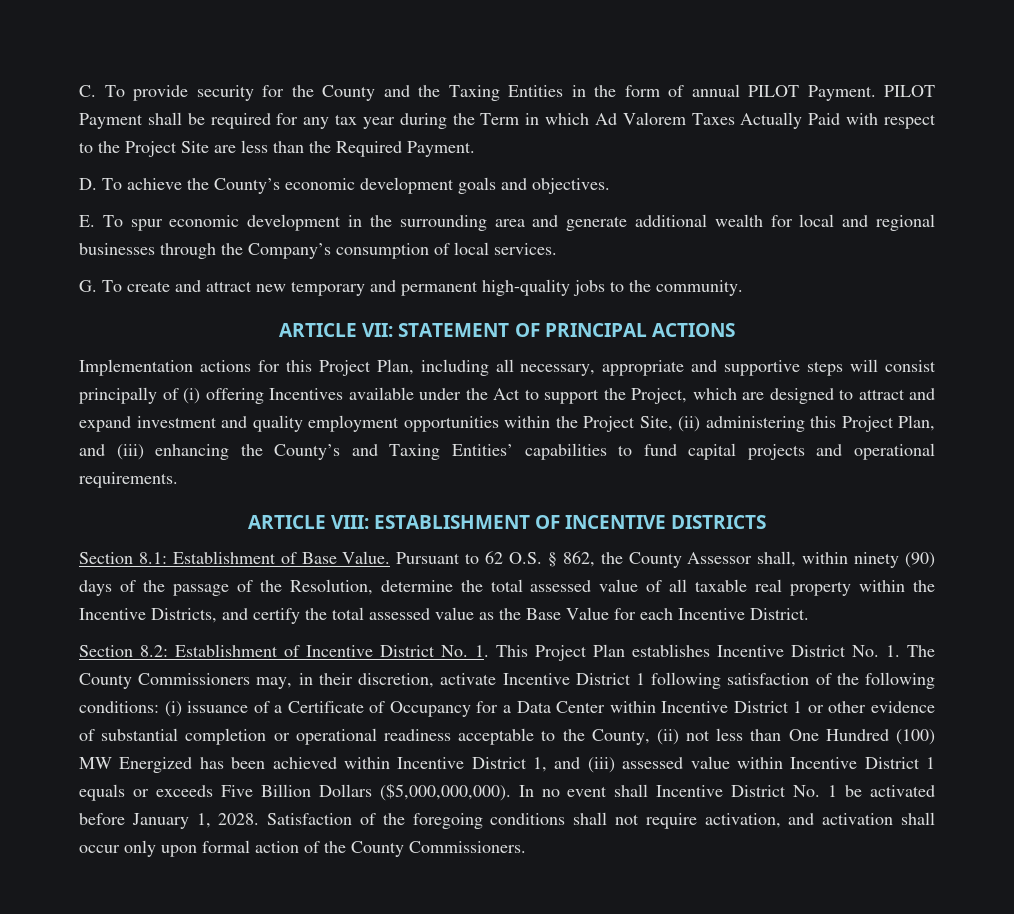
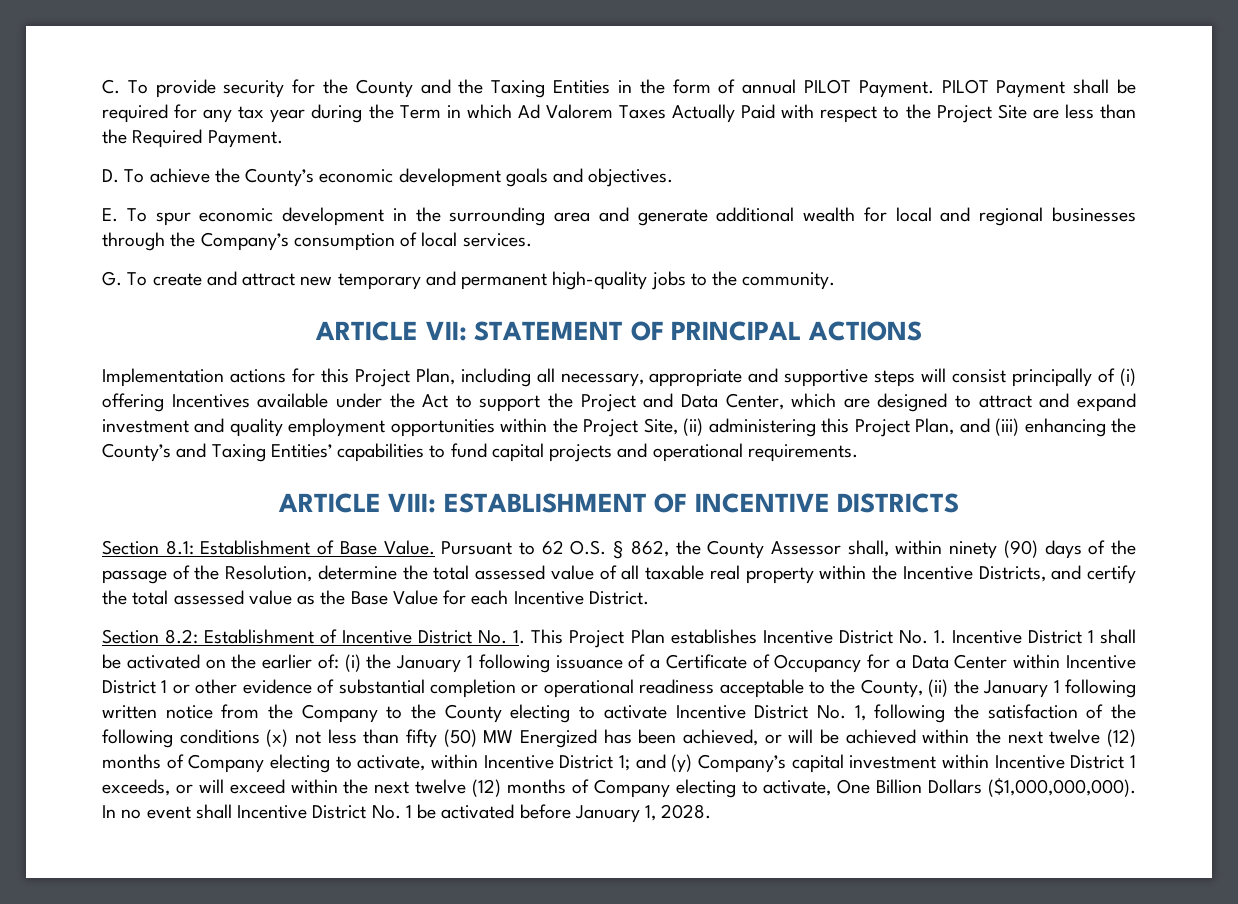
[631,388,687,404] Project, -> [580,393,784,412] Project and Data Center,
[907,645,935,657] [79,672,935,689] [79,701,182,717] The County Commissioners may, in their discretion, activate Incentive District 1 following satisfaction of the following conditions: (i) -> [951,629,1137,644] [102,654,550,673] Incentive District 1 shall be activated on the earlier of: (i) the January 1 following
[686,728,935,745] [79,756,935,773] [79,784,253,801] not less than One Hundred (100) MW Energized has been achieved within Incentive District 1, and (iii) assessed value within Incentive District 1 equals or exceeds Five -> [953,679,1136,698] [102,704,1137,723] [102,729,1136,748] [102,754,1136,773] [102,779,871,798] the January 1 following written notice from the Company to the County electing to activate Incentive District No. 1, following the satisfaction of the following conditions (x) not less than fifty (50) MW Energized has been achieved, or will be achieved within the next twelve (12) months of Company electing to activate, within Incentive District 1; and (y) Company’s capital investment within Incentive District 1 exceeds, or will exceed within the next twelve (12) months of Company electing to activate, One
[379,783,511,801] ($5,000,000,000). -> [988,778,1137,797] ($1,000,000,000).
[267,812,935,829] [79,840,526,857] Satisfaction of the foregoing conditions shall not require activation, and activation shall occur only upon formal action of the County Commissioners. -> (712, 811) none

